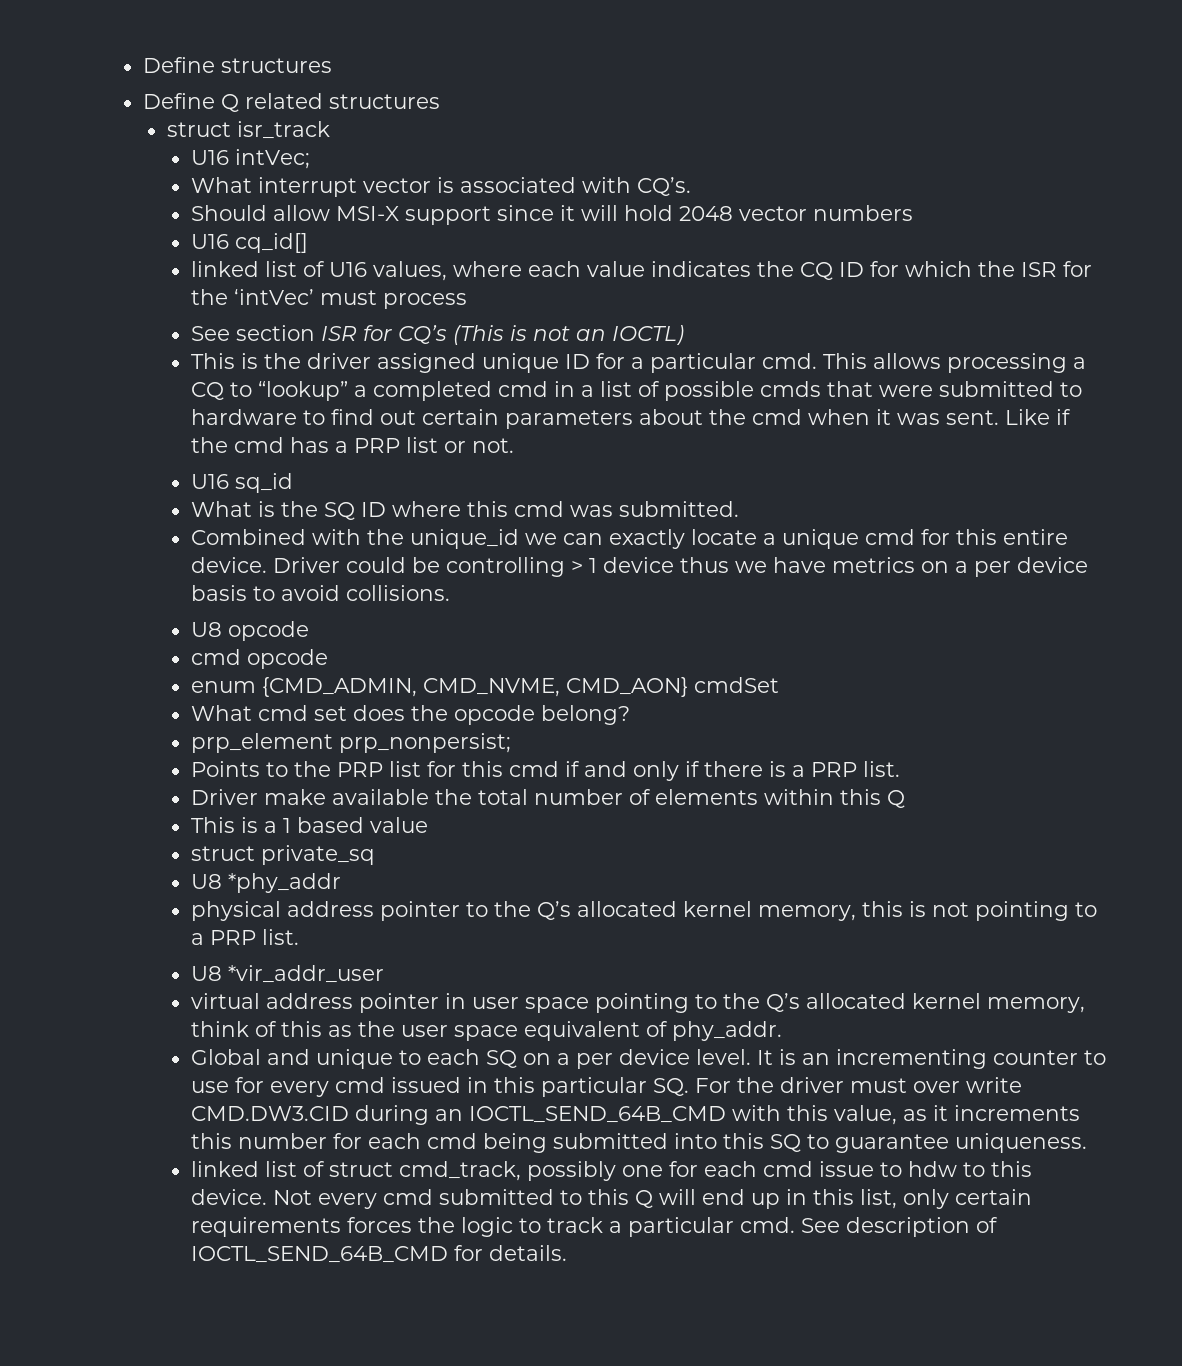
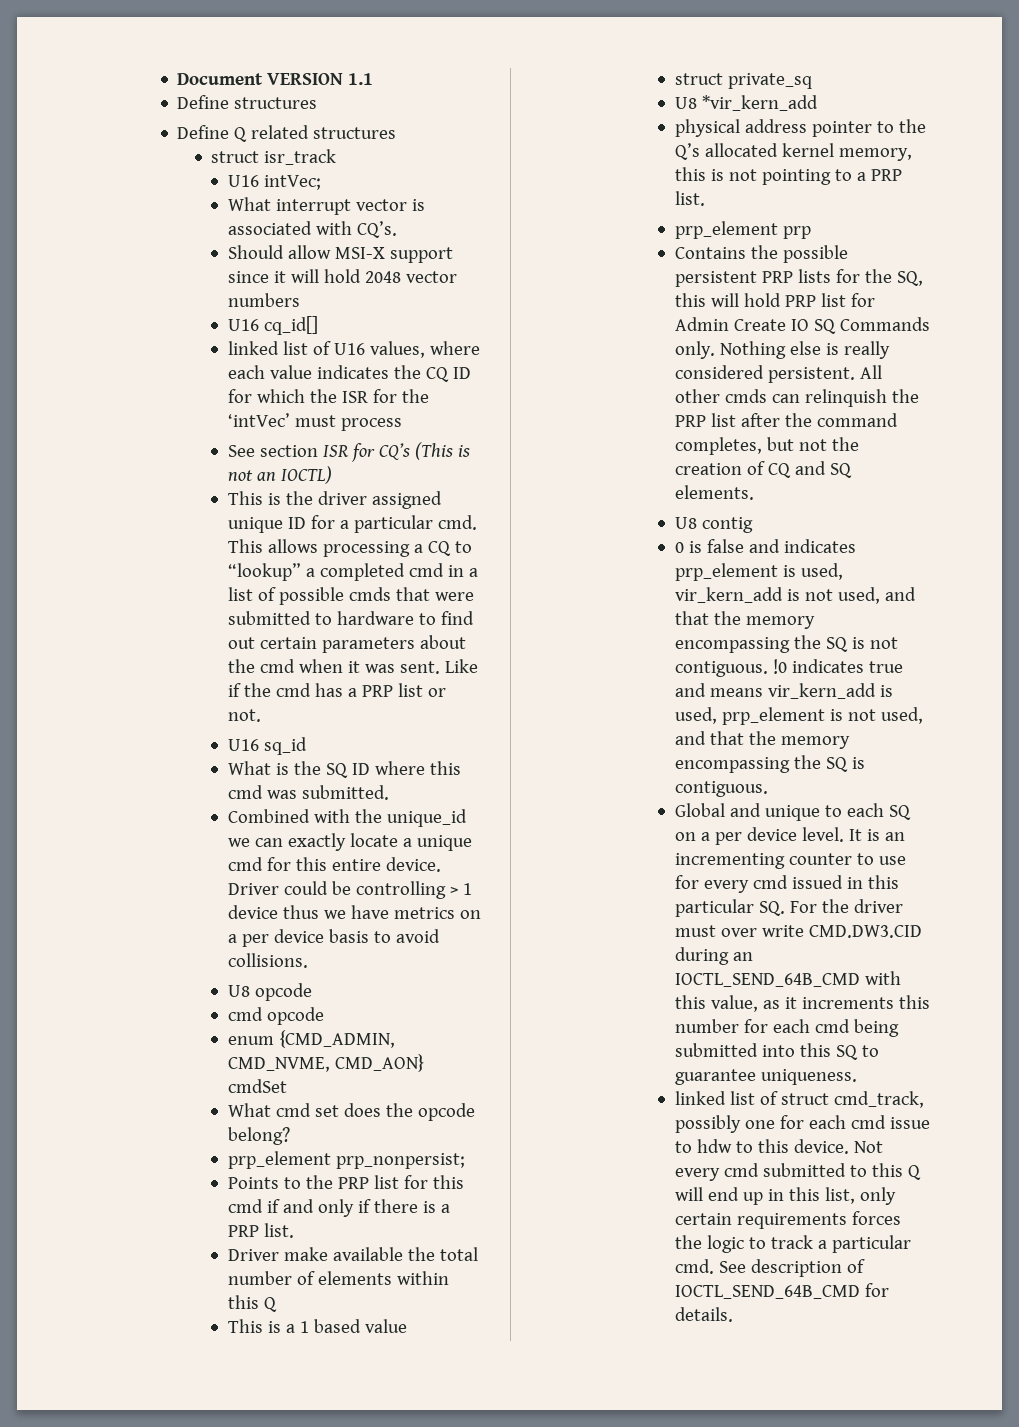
(142, 65) none -> [177,73,374,85] Document VERSION 1.1 //
[228,873,342,893] *phy_addr -> [701,95,818,111] *vir_kern_add
[191,965,385,983] [191,993,1086,1013] [191,1021,783,1041] U8 *vir_addr_user // virtual address pointer in user space pointing to the Q’s allocated kernel memory, think of this as the user space equivalent of phy_addr. -> [674,221,811,239] [674,245,848,263] [674,269,923,287] [674,293,875,307] [674,317,930,334] [674,341,890,359] [674,365,882,383] [674,389,919,407] [674,413,898,427] [674,437,859,455] [674,461,852,478] [674,485,754,500] [674,517,753,533] [674,539,856,553] [674,563,843,581] [674,587,916,604] [674,611,815,629] [674,635,898,653] [674,659,903,677] [674,683,893,699] [674,707,923,725] [674,731,850,749] [674,755,865,773] [674,781,768,797] prp_element prp // Contains the possible persistent PRP lists for the SQ, this will hold PRP list for Admin Create IO SQ Commands only. Nothing else is really considered persistent. All other cmds can relinquish the PRP list after the command completes, but not the creation of CQ and SQ elements. // U8 contig // 0 is false and indicates prp_element is used, vir_kern_add is not used, and that the memory encompassing the SQ is not contiguous. !0 indicates true and means vir_kern_add is used, prp_element is not used, and that the memory encompassing the SQ is contiguous.

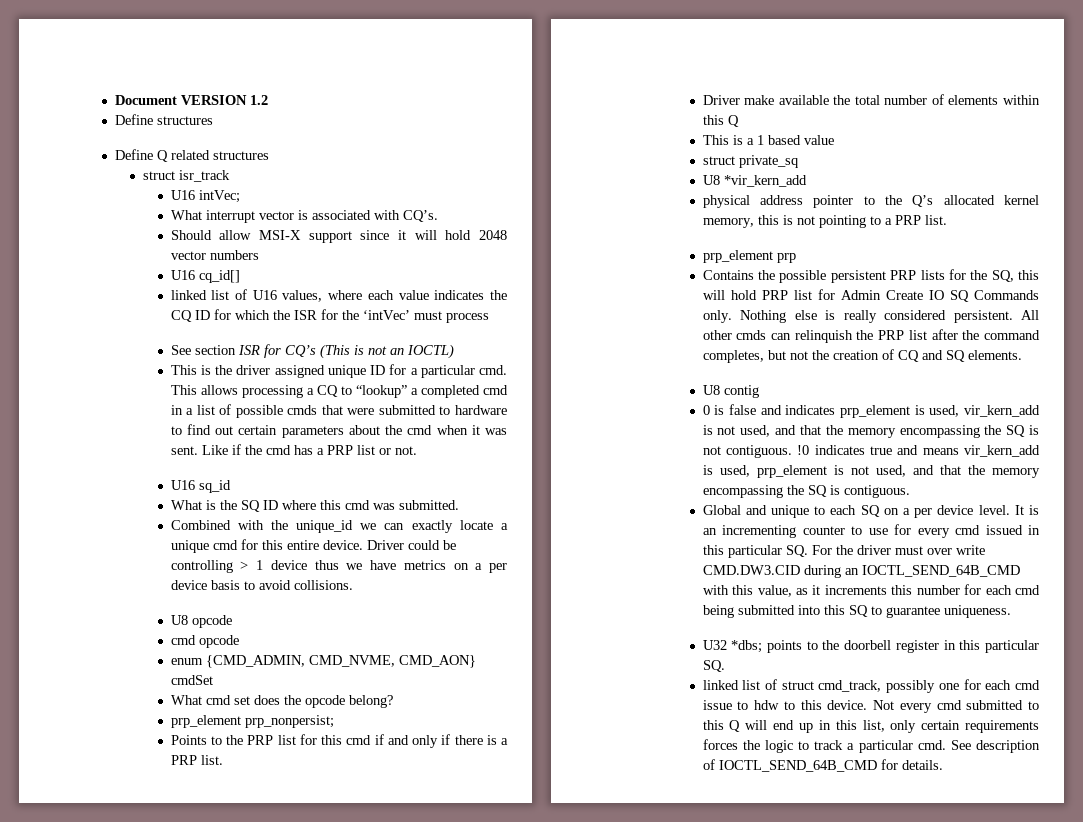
[348,73,374,85] 1.1 -> [250,95,269,105] 1.2
(857, 1077) none -> [702,640,1039,653] [702,660,725,672] // U32 *dbs; points to the doorbell register in this particular SQ.

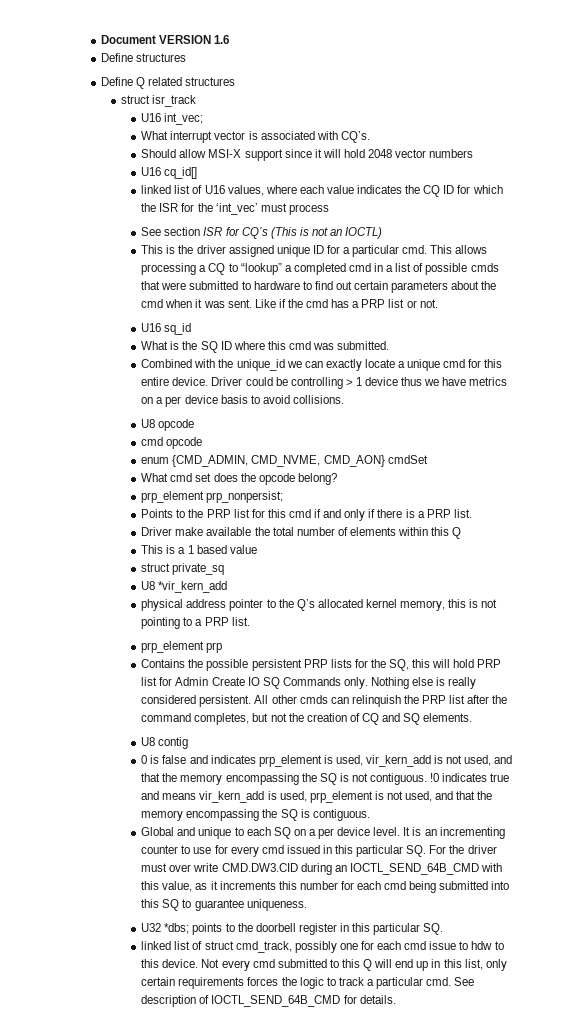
[250,95,269,105] 1.2 -> [214,35,230,44] 1.6
[198,190,240,203] intVec; -> [164,113,204,125] int_vec;
[362,310,410,320] ‘intVec’ -> [215,203,258,215] ‘int_vec’

